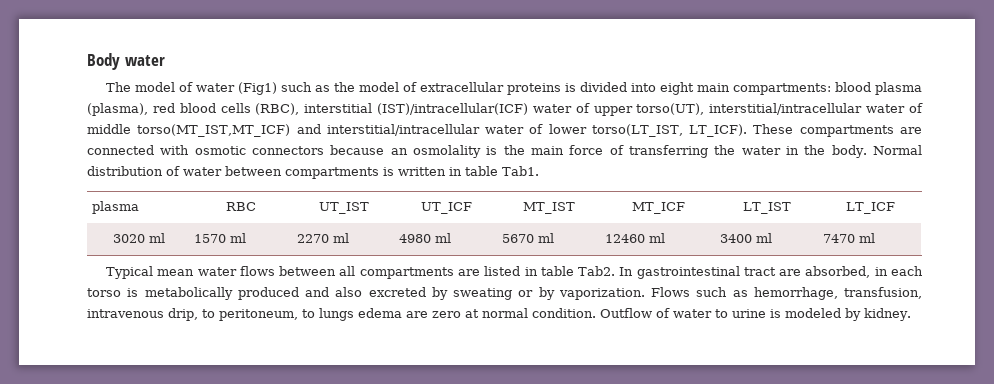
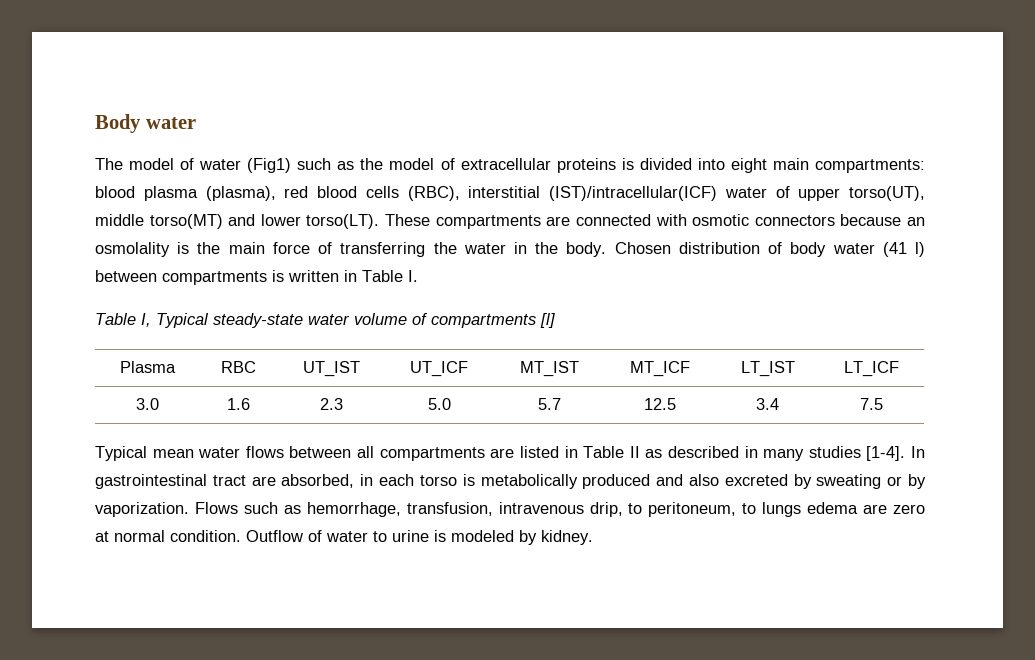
[709,103,923,115] [87,124,748,137] interstitial/intracellular water of middle torso(MT_IST,MT_ICF) and interstitial/intracellular water of lower torso(LT_IST, LT_ICF). -> [95,214,380,229] middle torso(MT) and lower torso(LT).
[873,145,923,155] Normal -> [614,242,671,254] Chosen
[183,167,222,176] water -> [790,242,925,257] body water (41 l)
[465,166,539,176] [92,201,140,214] table Tab1. // plasma -> [362,270,418,282] [95,313,555,328] [120,361,176,373] Table I. // Table I, Typical steady-state water volume of compartments [l] // Plasma
[112,233,165,243] [194,233,247,243] [297,233,350,243] [399,233,452,243] [502,233,555,243] [605,233,666,243] [720,233,773,243] [823,233,876,243] 3020 ml | 1570 ml | 2270 ml | 4980 ml | 5670 ml | 12460 ml | 3400 ml | 7470 ml -> [136,398,159,410] [227,398,250,410] [319,398,343,410] [427,398,451,410] [537,398,561,410] [644,398,676,410] [756,398,779,410] [860,398,883,410] 3.0 | 1.6 | 2.3 | 5.0 | 5.7 | 12.5 | 3.4 | 7.5
[540,266,616,276] table Tab2. -> [583,446,906,461] Table II as described in many studies [1-4].

